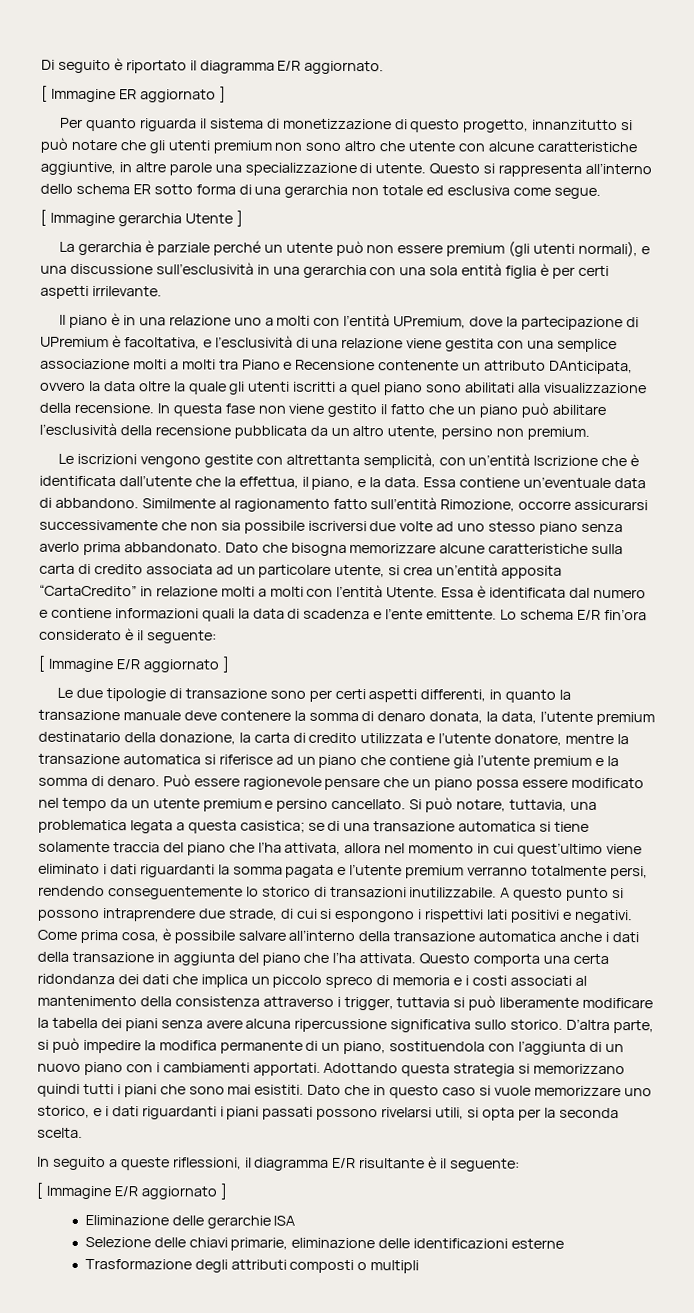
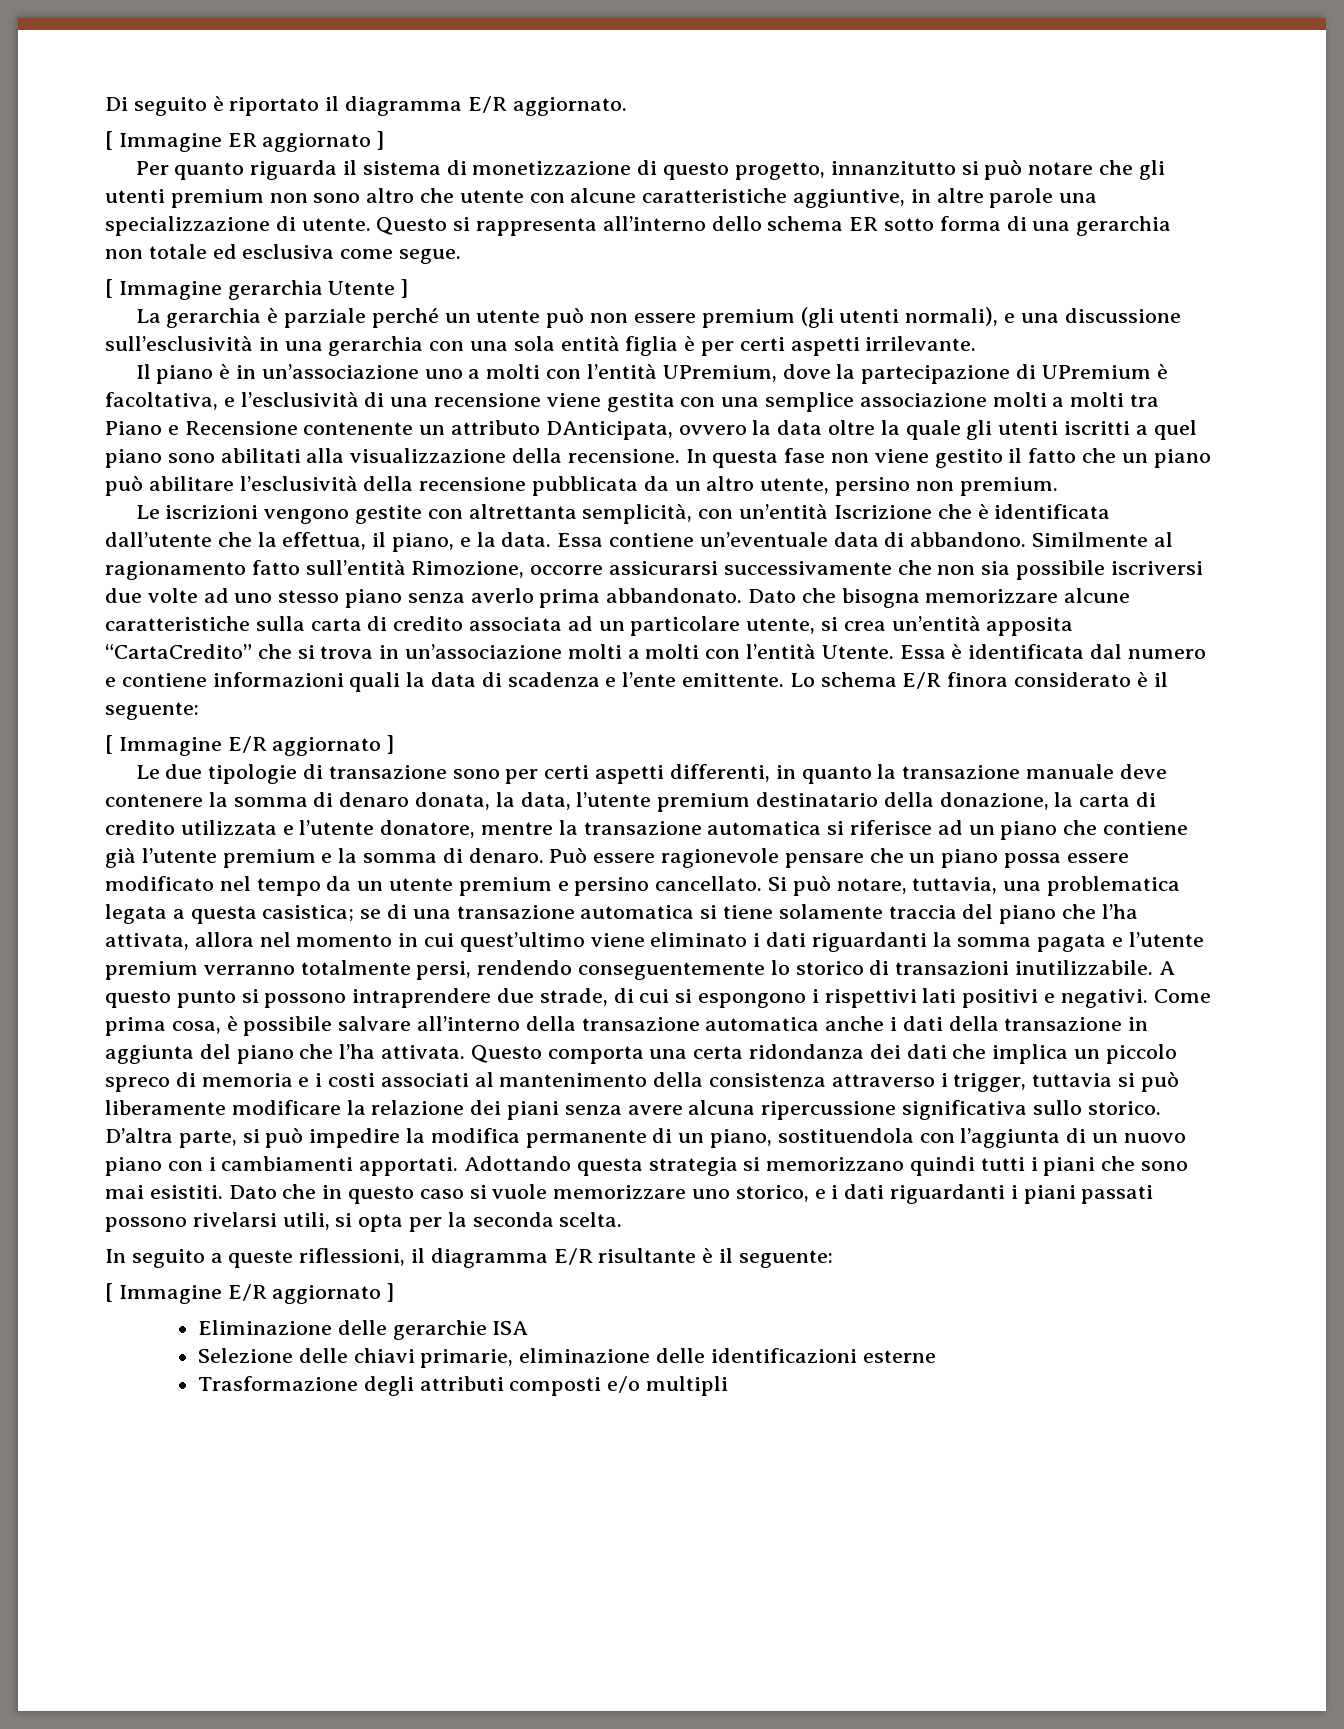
[138,315,231,326] una relazione -> [261,364,419,379] un’associazione
[341,337,404,349] relazione -> [434,393,542,407] recensione
[139,586,218,597] in relazione -> [257,644,563,659] che si trova in un’associazione
[603,608,647,621] fin’ora -> [947,672,1009,687] finora
[51,1017,98,1029] tabella -> [371,1100,465,1115] relazione
[357,1262,368,1271] o -> [607,1376,641,1393] e/o

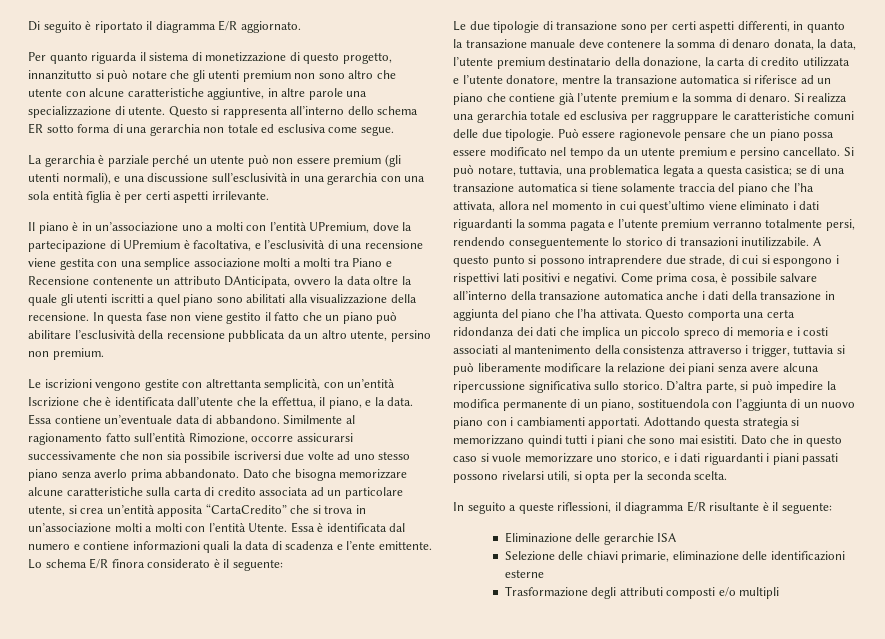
[105,131,385,152] // [ Immagine ER aggiornato ] -> (301, 27) none
[105,279,409,300] // [ Immagine gerarchia Utente ] -> (394, 131) none
[105,735,395,756] // [ Immagine E/R aggiornato ] -> (283, 565) none
(544, 855) none -> [793,93,848,103] [453,111,854,123] [453,129,555,141] Si realizza una gerarchia totale ed esclusiva per raggruppare le caratteristiche comuni delle due tipologie.
[105,1283,395,1304] // [ Immagine E/R aggiornato ] -> (832, 508) none

